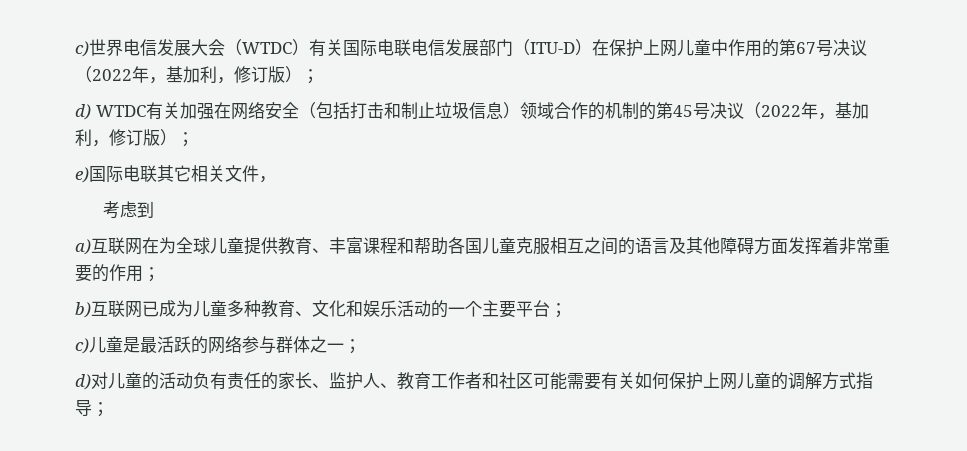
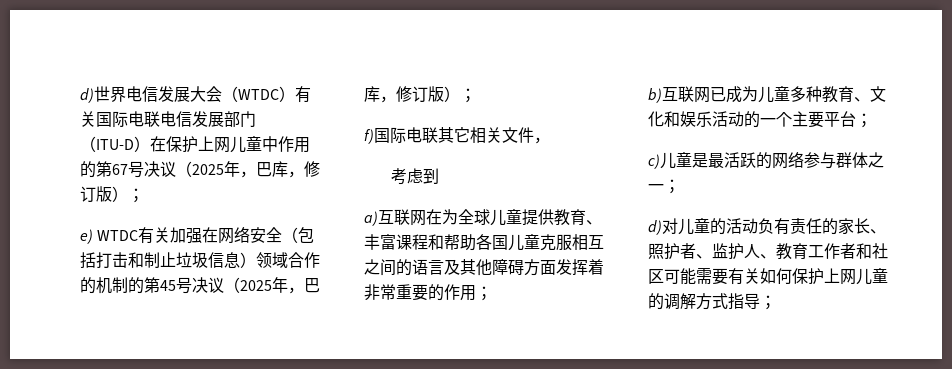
[75,41,89,57] c) -> [80,88,94,103] d)
[92,66,319,84] [75,104,91,120] 2022年，基加利，修订版）； // d) -> [192,161,320,178] [80,186,144,203] [80,229,93,244] 2025年，巴库，修订版）； // e)
[760,102,869,120] [75,129,194,147] [75,167,89,183] 2022年，基加利，修订版）； // e) -> [240,277,320,294] [364,86,476,103] [364,129,374,144] 2025年，巴库，修订版）； // f)
(329, 385) none -> [648,243,712,260] 照护者、

